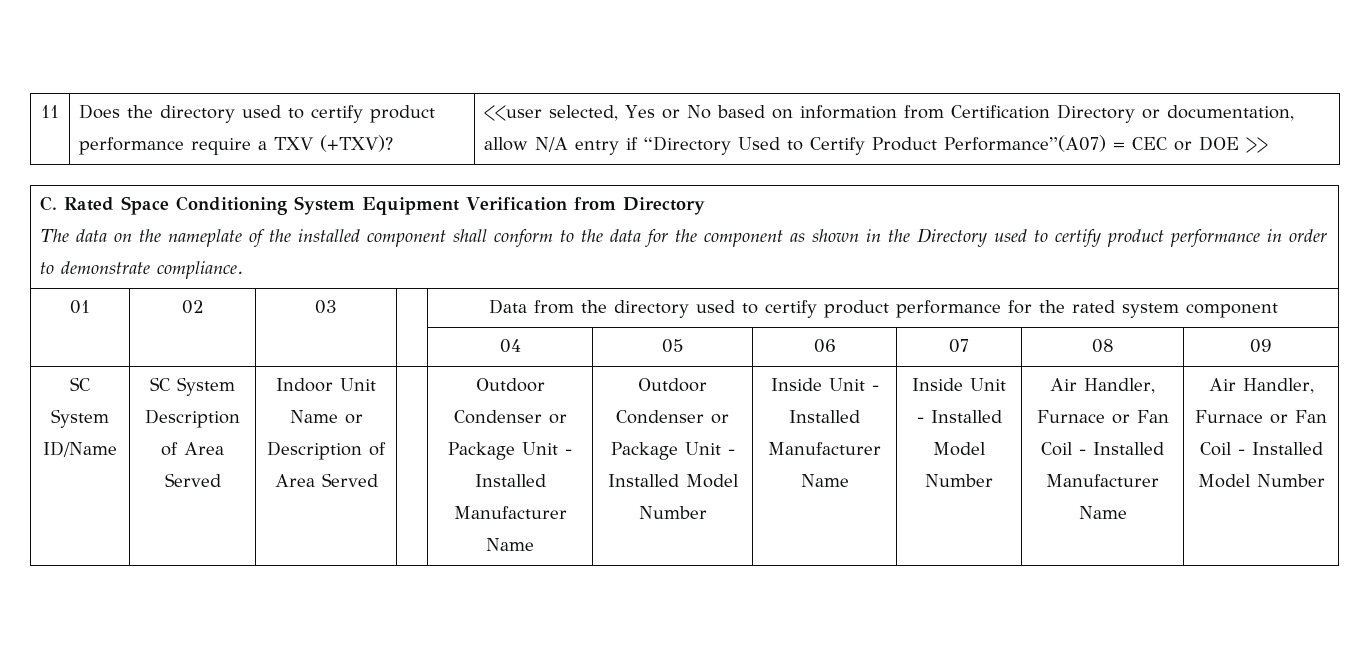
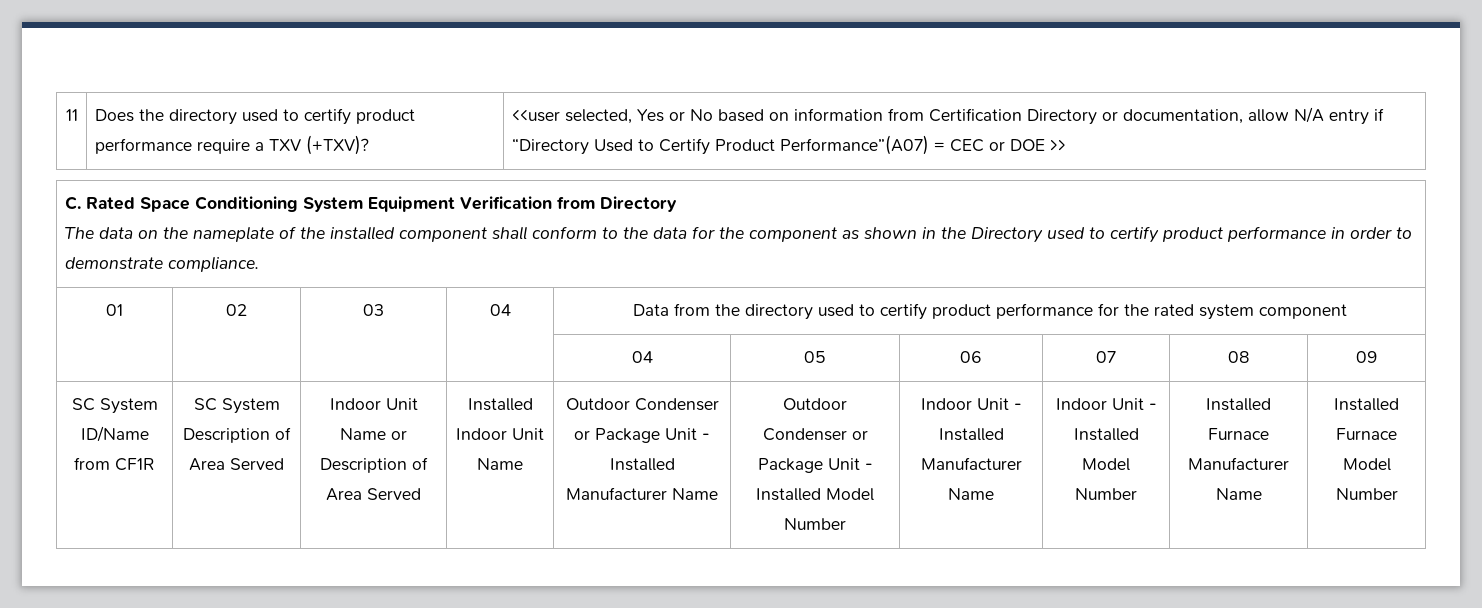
(337, 307) none -> [489,304,511,316] 04
(117, 449) none -> [74,457,155,471] from CF1R
(378, 480) none -> [467,398,533,411] [456,428,544,440] [477,458,523,470] Installed Indoor Unit Name
[770,378,879,391] [789,410,860,423] [768,442,881,455] [800,474,849,487] [912,378,1006,391] [916,410,1002,423] [933,442,986,456] [925,474,993,487] [1050,378,1156,394] [1036,410,1169,424] [1041,442,1164,456] [1046,474,1159,487] [1078,506,1127,519] [1208,378,1314,394] [1195,410,1327,424] [1199,442,1323,456] Inside Unit - Installed Manufacturer Name | Inside Unit - Installed Model Number | Air Handler, Furnace or Fan Coil - Installed Manufacturer Name | Air Handler, Furnace or Fan Coil - Installed -> [920,398,1022,410] [938,428,1004,441] [920,457,1022,470] [948,488,994,500] [1055,398,1157,410] [1073,428,1139,441] [1082,458,1130,471] [1075,488,1137,500] [1206,398,1271,411] [1208,428,1269,440] [1188,457,1289,470] [1215,488,1262,500] [1334,398,1399,411] [1336,428,1397,440] Indoor Unit - Installed Manufacturer Name | Indoor Unit - Installed Model Number | Installed Furnace Manufacturer Name | Installed Furnace

